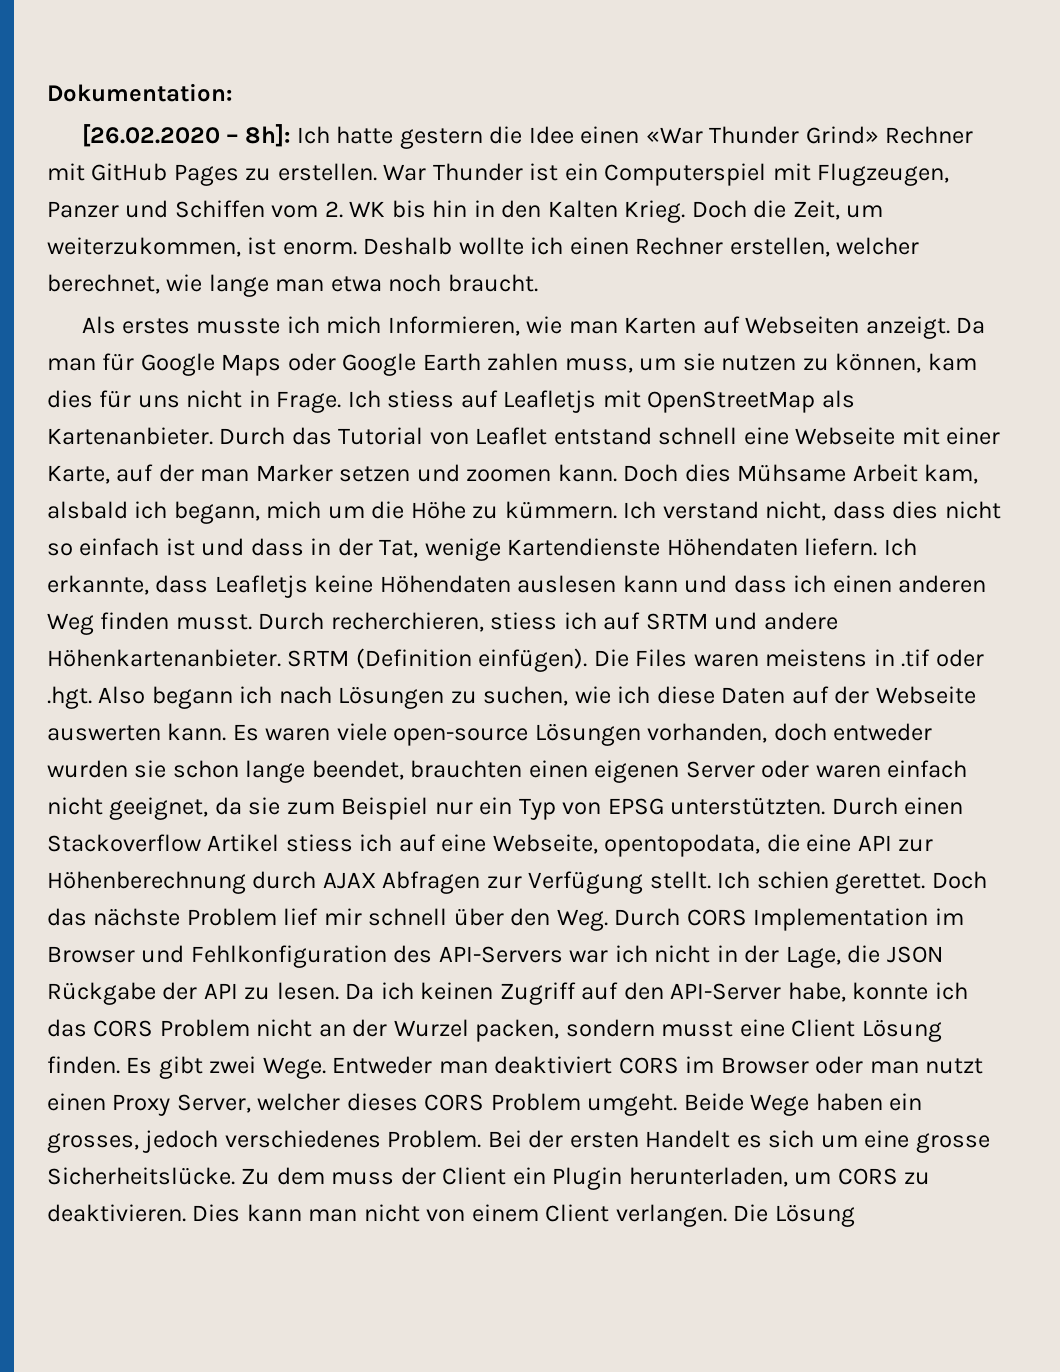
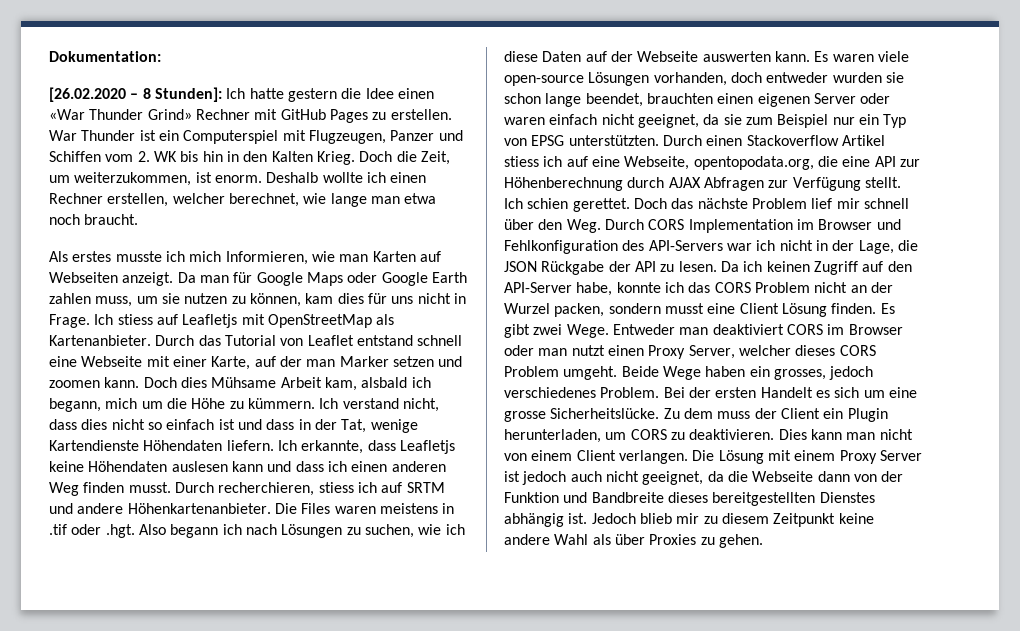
[245,124,291,147] 8h]: -> [142,87,222,102] 8 Stunden]:
[287,648,588,672] SRTM (Definition einfügen). -> (271, 508) none
[604,834,761,857] opentopodata, -> [693,156,814,170] opentopodata.org,
(855, 1215) none -> [767,450,922,464] [504,471,904,485] [504,492,875,506] [504,513,874,527] [504,534,763,548] mit einem Proxy Server ist jedoch auch nicht geeignet, da die Webseite dann von der Funktion und Bandbreite dieses bereitgestellten Dienstes abhängig ist. Jedoch blieb mir zu diesem Zeitpunkt keine andere Wahl als über Proxies zu gehen.

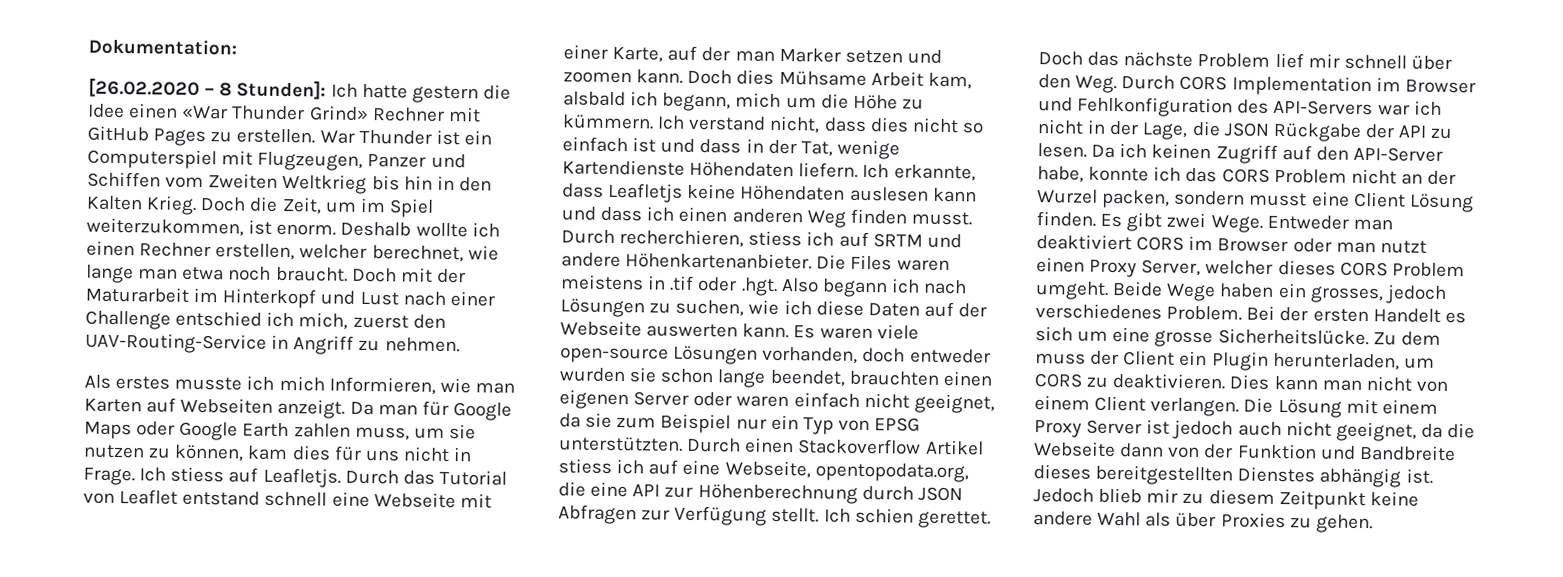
[137,151,177,162] 2. WK -> [208,173,368,195] Zweiten Weltkrieg
(70, 179) none -> [359,197,434,218] im Spiel
(139, 219) none -> [351,267,466,284] [85,286,495,309] [85,310,446,330] [85,332,460,355] Doch mit der Maturarbeit im Hinterkopf und Lust nach einer Challenge entschied ich mich, zuerst den UAV-Routing-Service in Angriff zu nehmen.
[182,314,395,328] [49,335,151,346] Leafletjs mit OpenStreetMap als Kartenanbieter. -> [262,467,341,488] Leafletjs.
[668,177,701,188] AJAX -> [917,486,963,502] JSON

